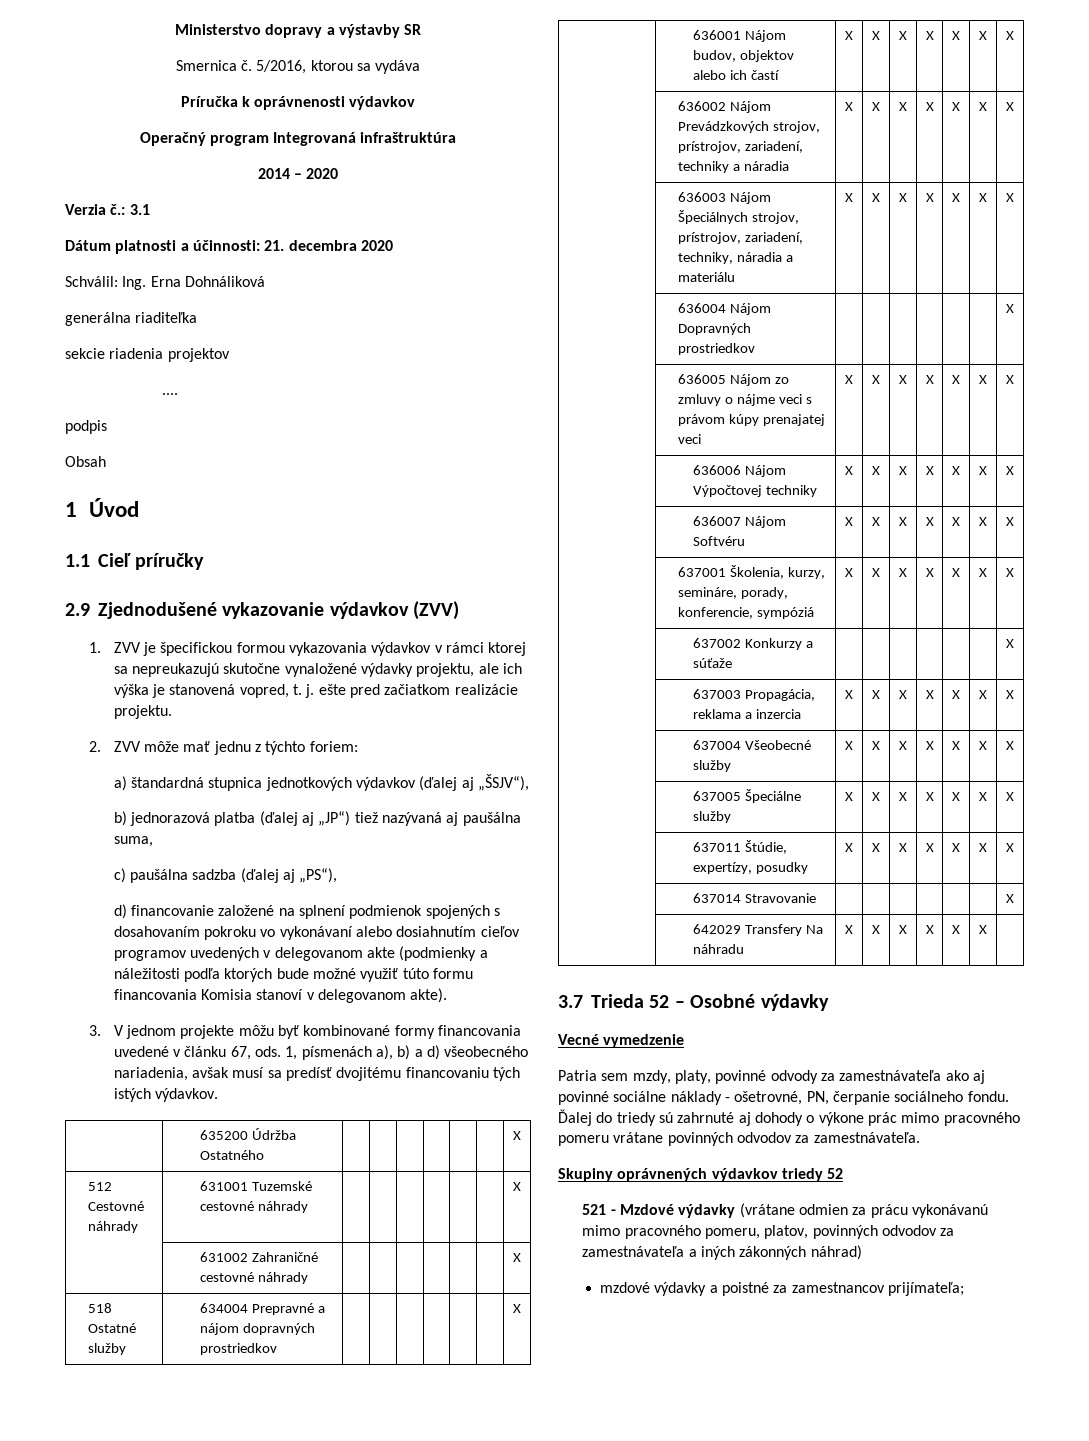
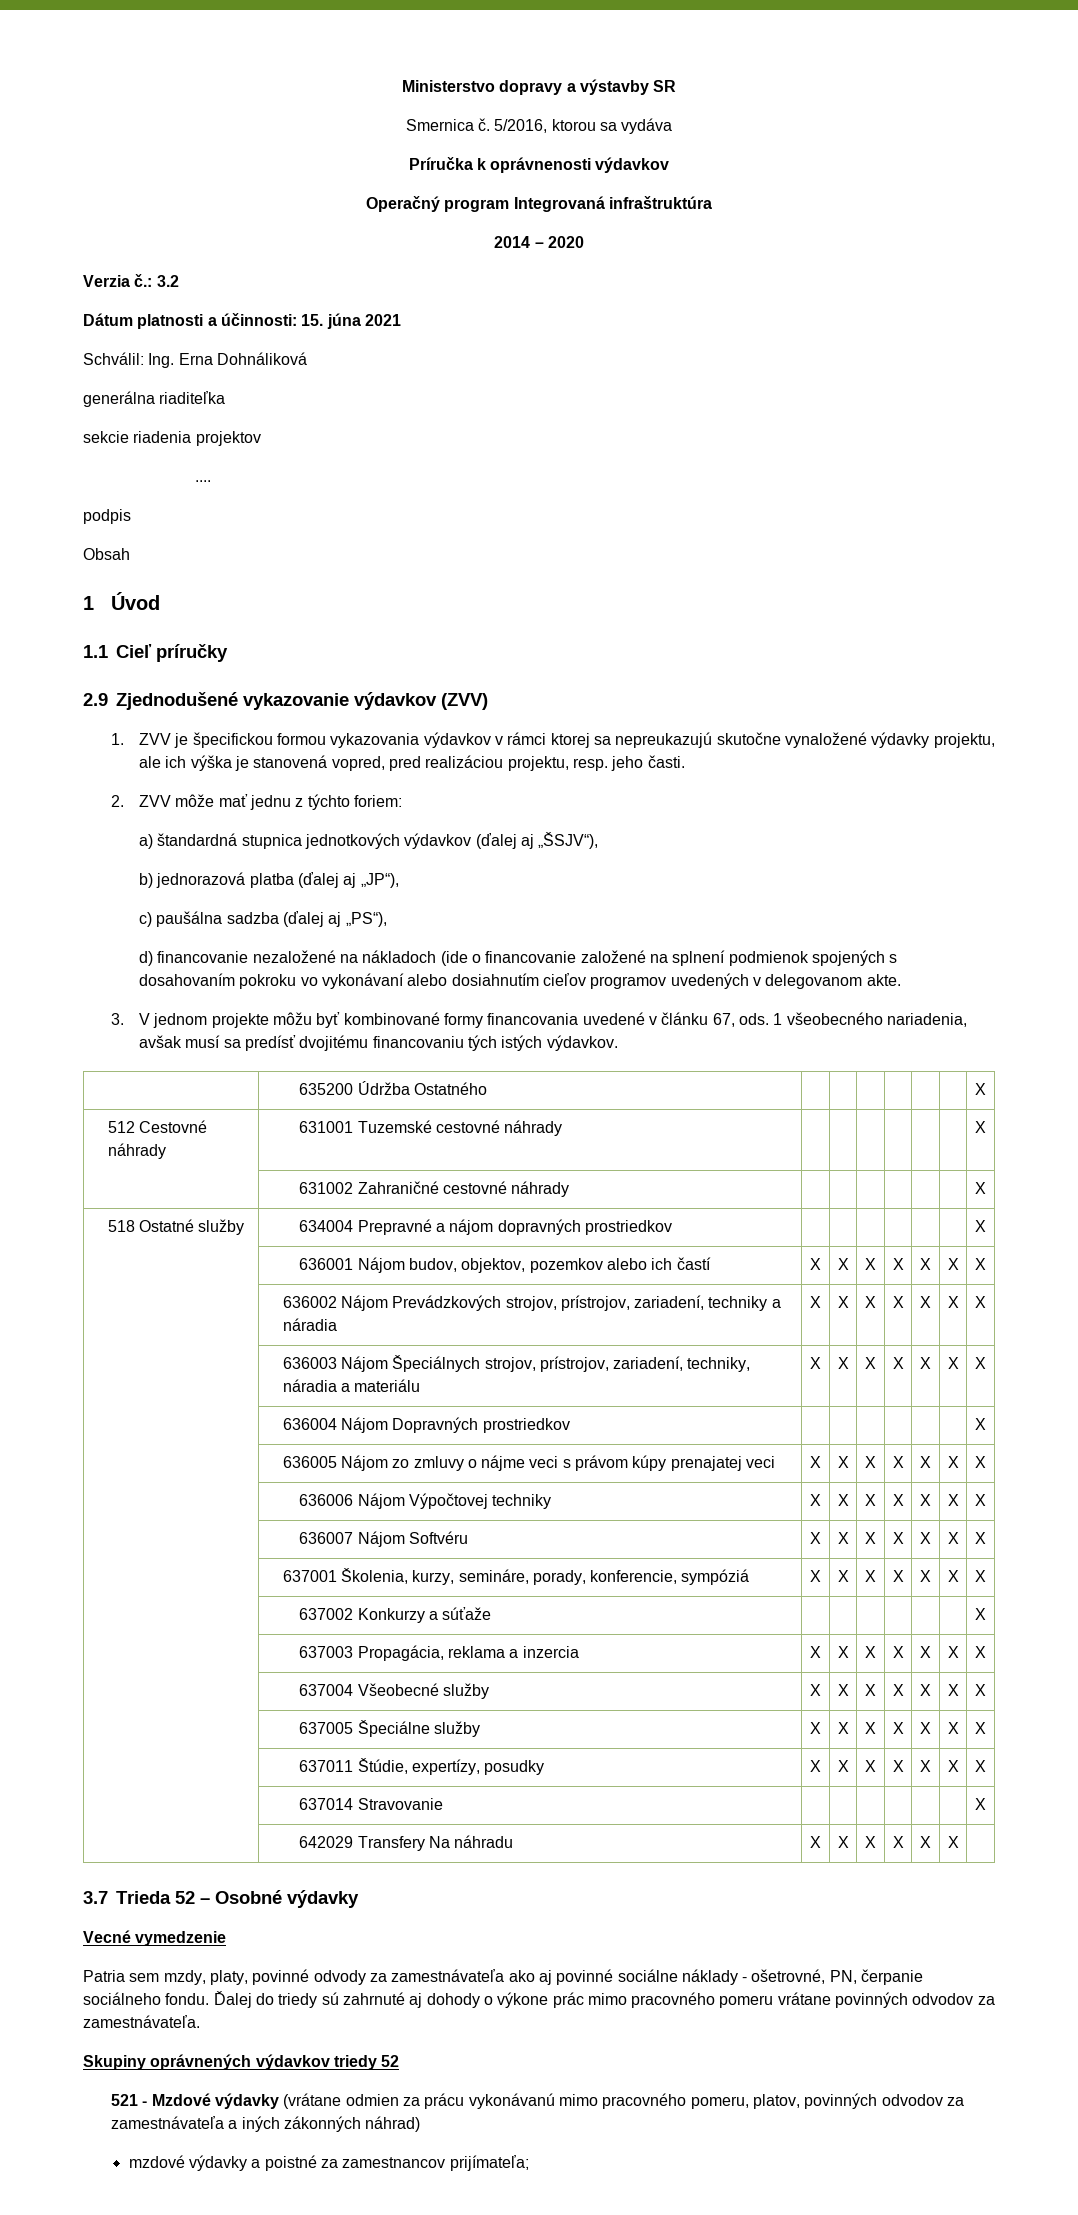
[129,204,150,215] 3.1 -> [156,275,179,287] 3.2
[264,240,393,251] 21. decembra 2020 -> [301,313,401,329] 15. júna 2021
[293,684,518,698] [113,705,172,719] t. j. ešte pred začiatkom realizácie projektu. -> [388,755,685,771] pred realizáciou projektu, resp. jeho časti.
[318,811,521,826] [113,836,153,847] „JP“) tiež nazývaná aj paušálna suma, -> [360,873,399,888] „JP“),
(215, 910) none -> [252,950,577,966] nezaložené na nákladoch (ide o financovanie
[367,946,488,961] [113,968,473,982] [113,988,448,1003] akte (podmienky a náležitosti podľa ktorých bude možné využiť túto formu financovania Komisia stanoví v delegovanom akte). -> [866,974,901,986] akte.
[285,1045,440,1060] 1, písmenách a), b) a d) -> [773,1013,783,1025] 1
[740,50,795,62] objektov -> [461,1258,603,1273] objektov, pozemkov

